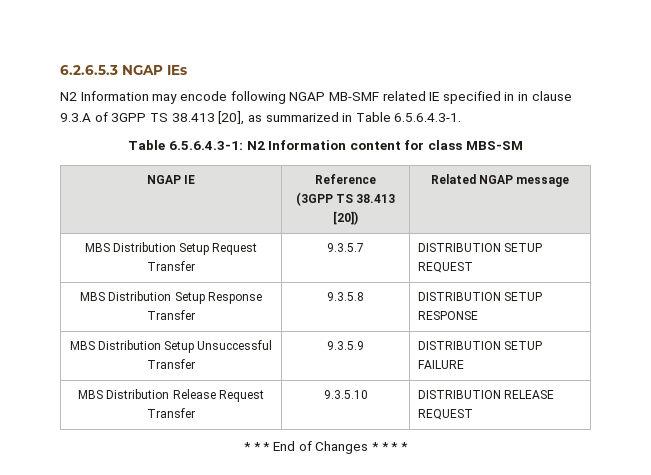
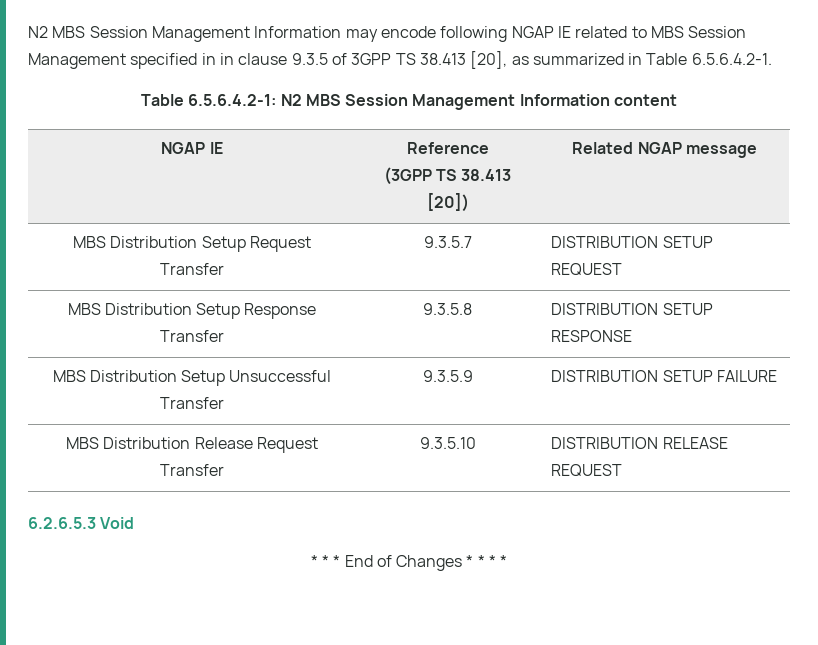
[60,65,187,75] [60,92,77,101] 6.2.6.5.3 NGAP IEs // N2 -> [28,26,250,42] N2 MBS Session Management
[328,91,440,101] MB-SMF related IE -> [557,26,747,38] [28,53,126,69] IE related to MBS Session Management
[60,113,91,122] 9.3.A -> [291,53,328,65] 9.3.5
[394,113,462,122] [128,140,265,150] 6.5.6.4.3-1. // Table 6.5.6.4.3-1: N2 -> [691,53,772,65] [140,94,516,110] 6.5.6.4.2-1. // Table 6.5.6.4.2-1: N2 MBS Session Management
[404,140,523,150] for class MBS-SM -> (678, 100) none
(473, 414) none -> [28,517,135,529] // 6.2.6.5.3 Void

